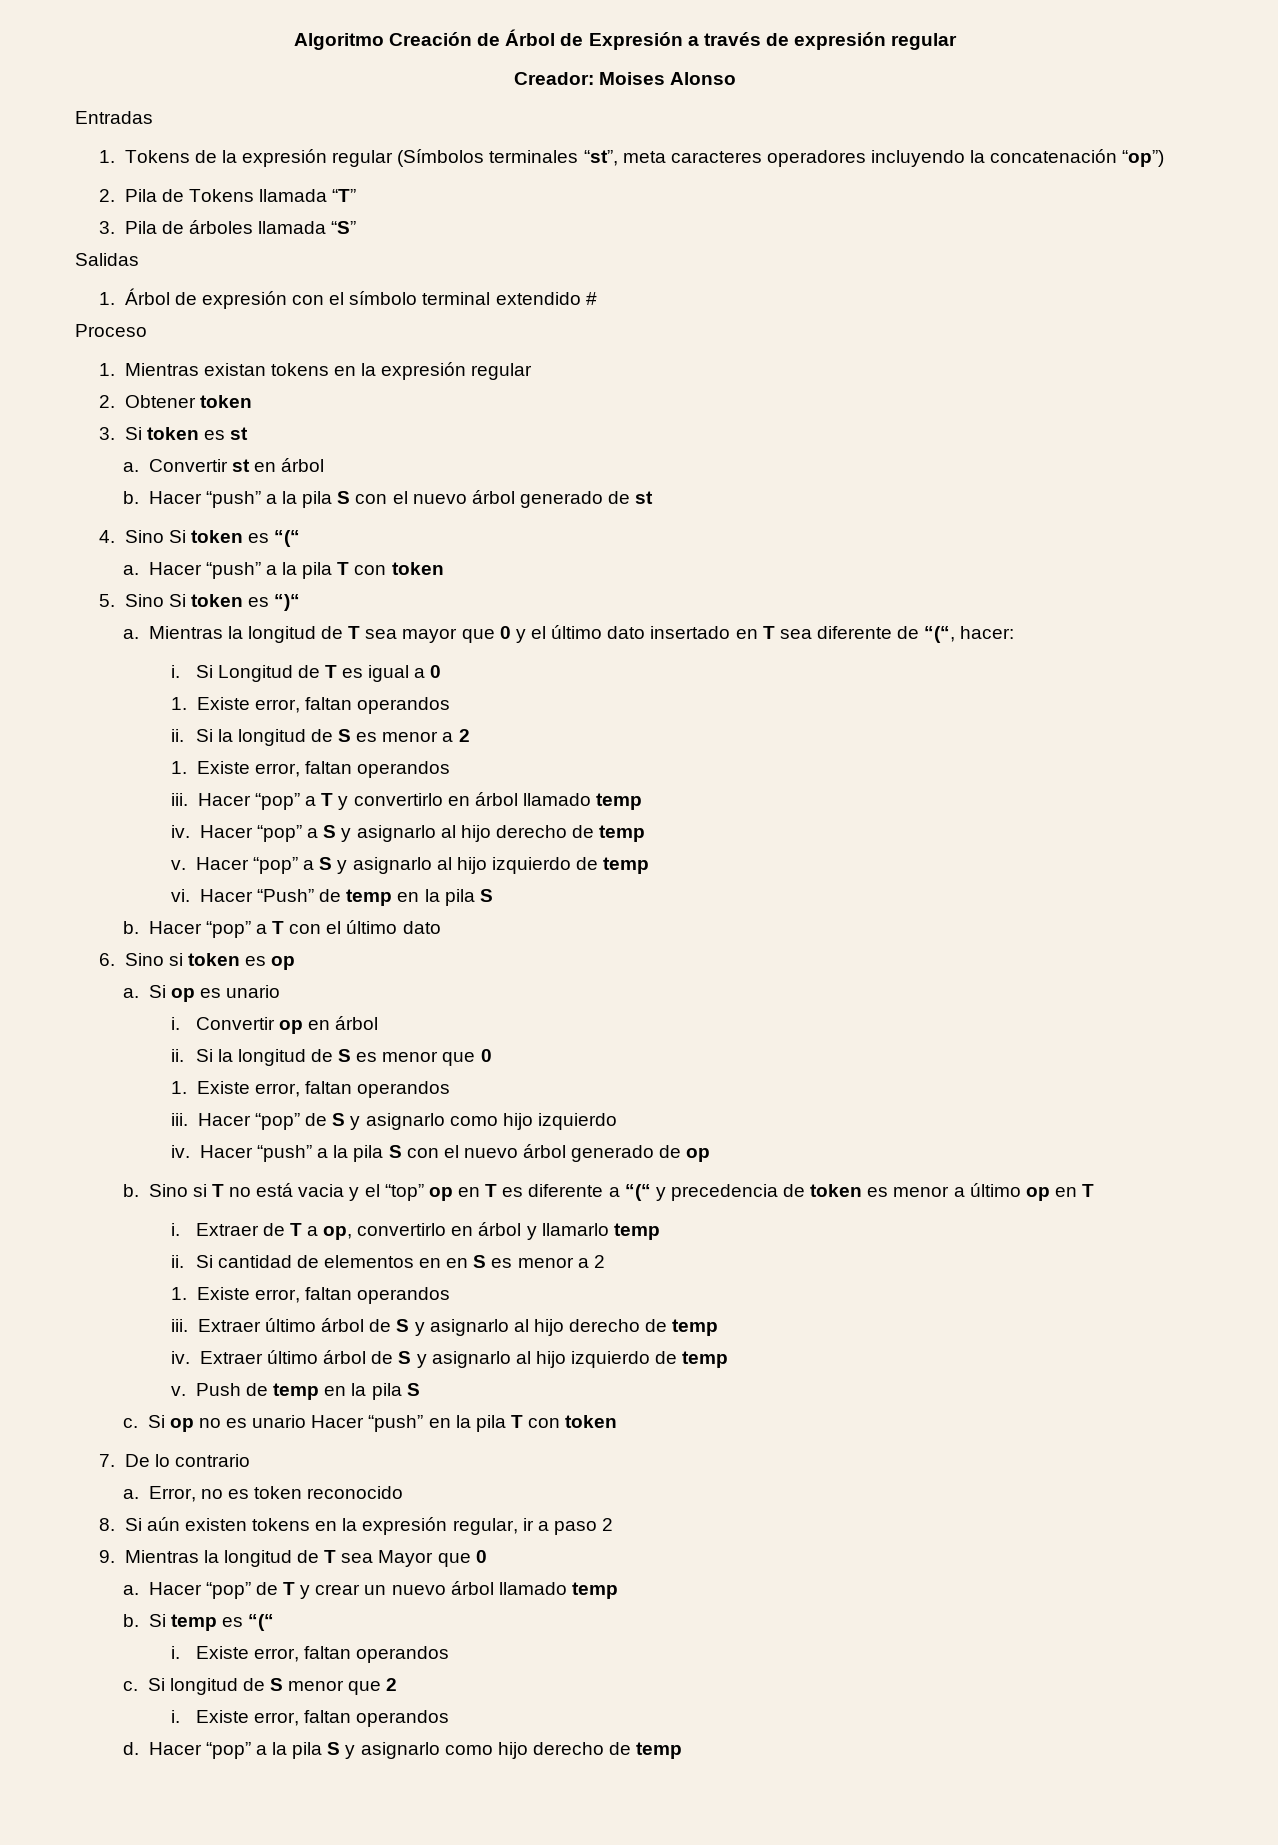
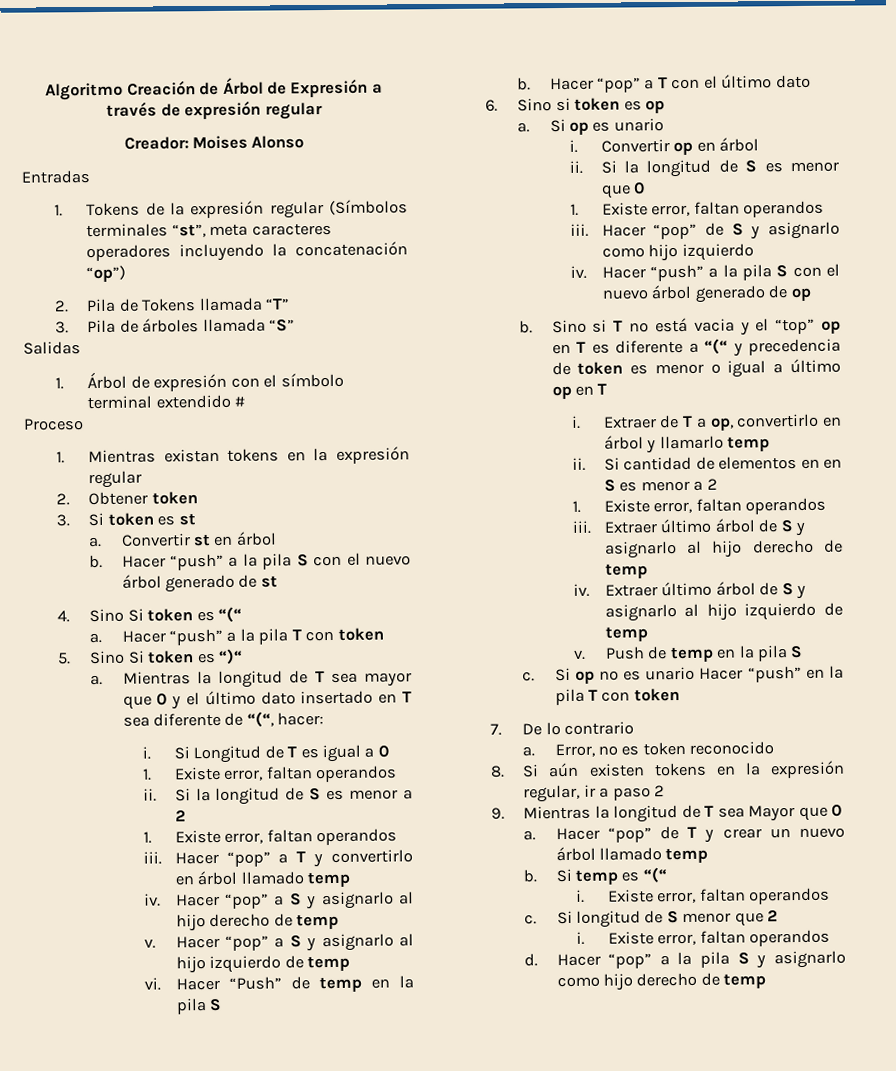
(950, 1191) none -> [710,360,767,378] o igual

